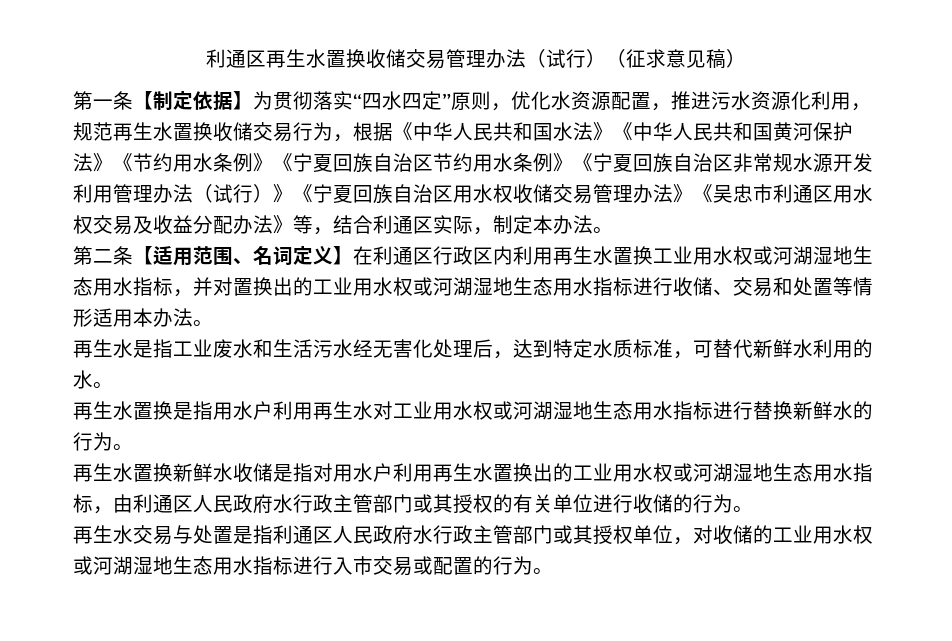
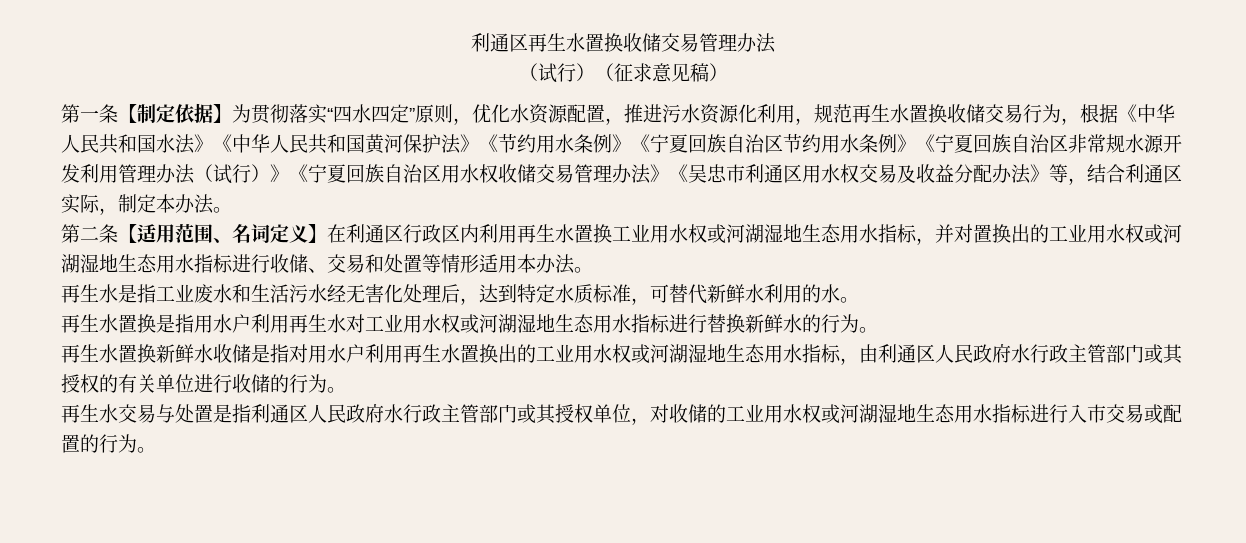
(526, 58) none -> (776, 43) //

